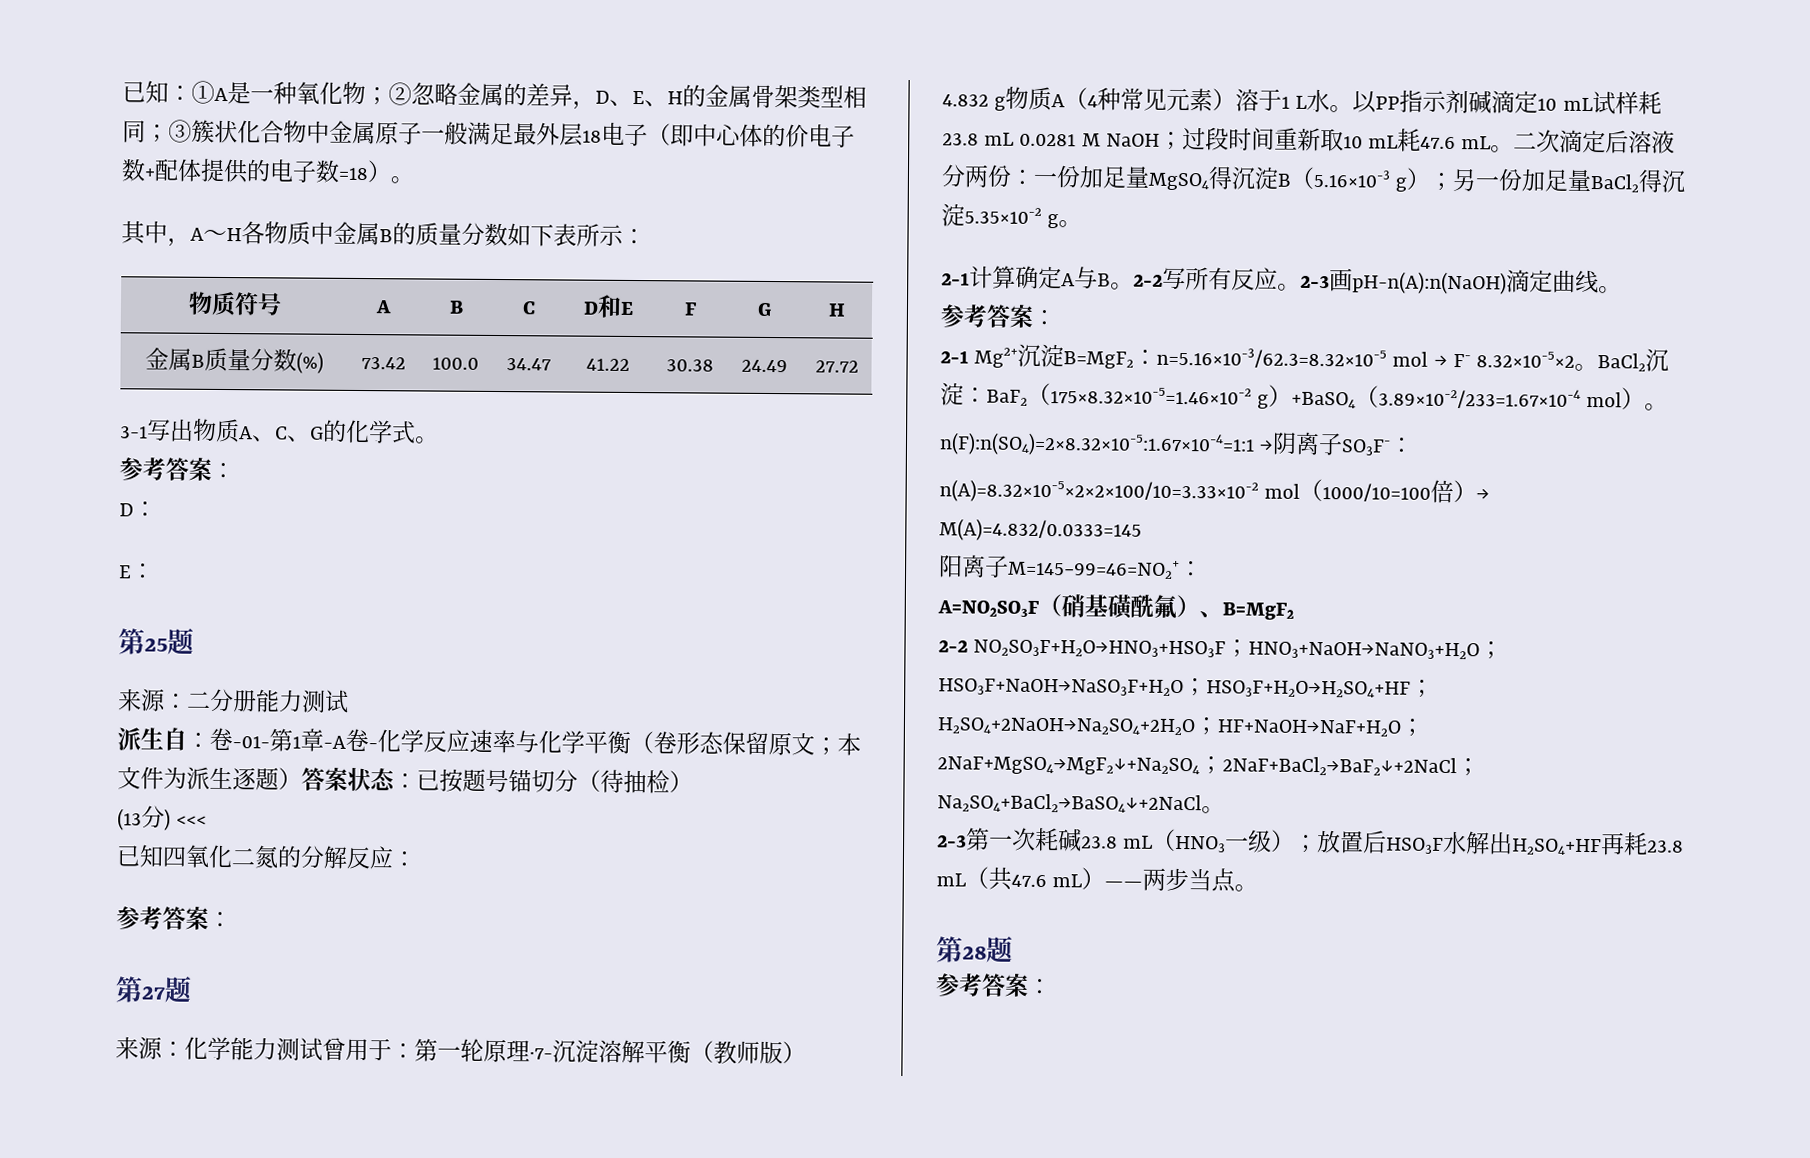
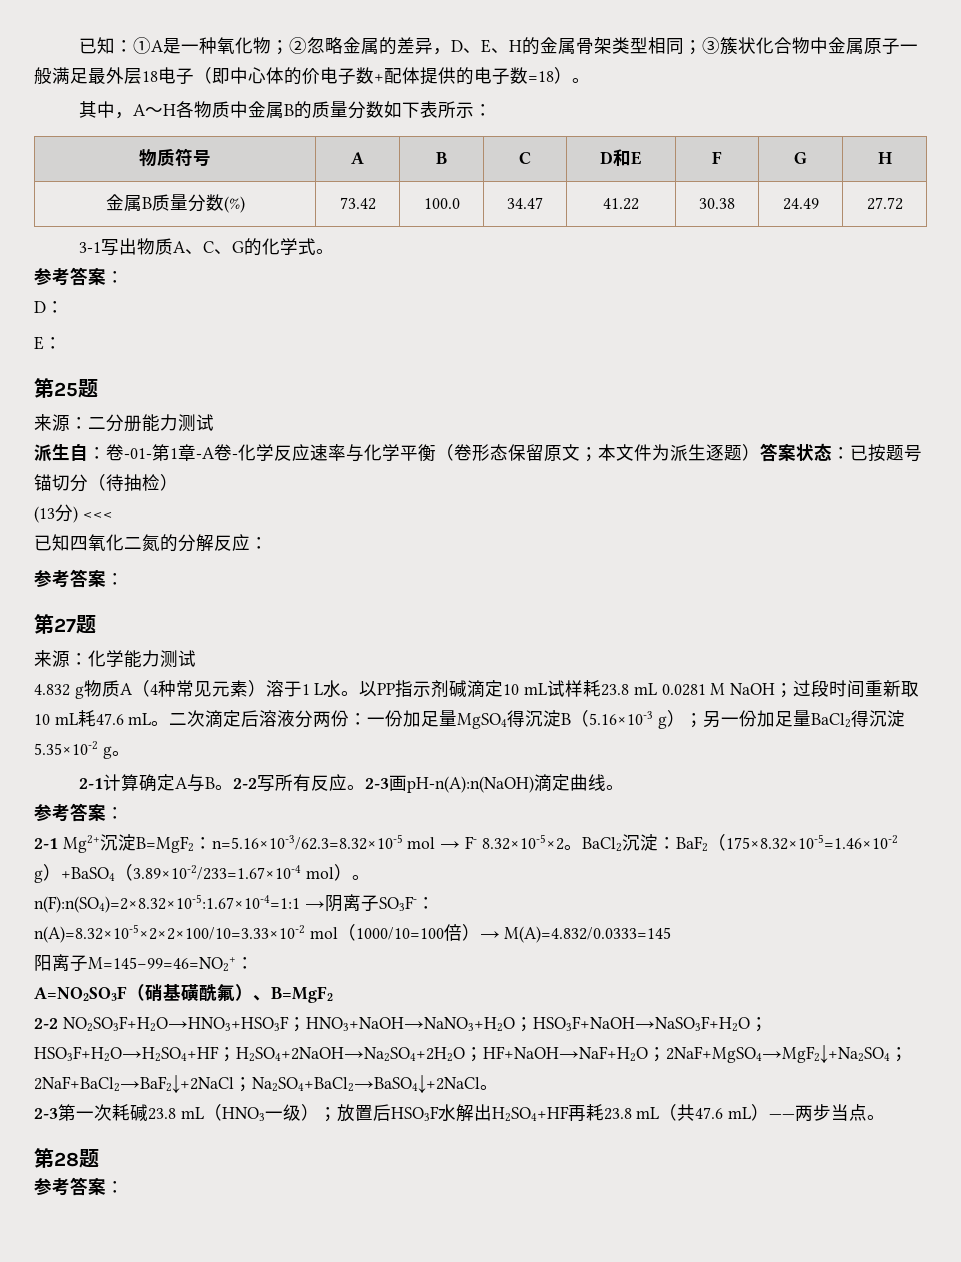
[322,1037,806,1065] 曾用于：第一轮原理·7-沉淀溶解平衡（教师版） -> (196, 658) none

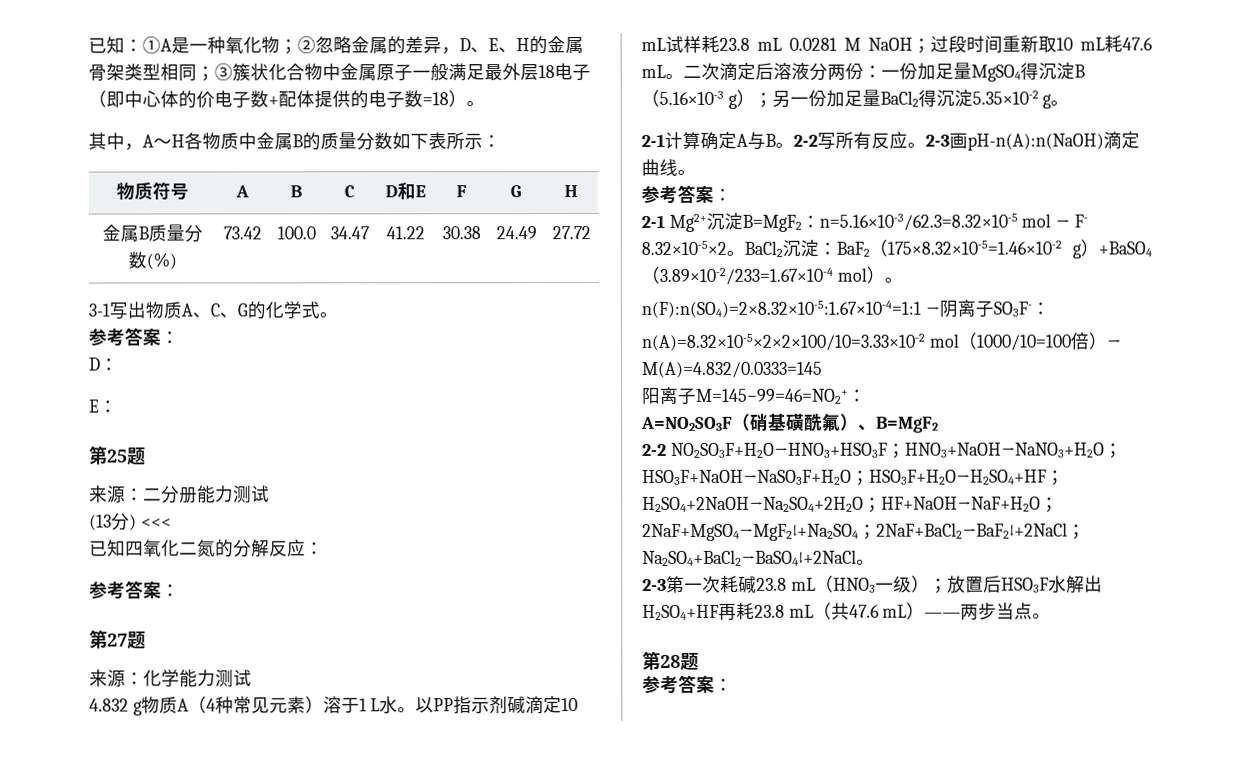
[34,443,922,462] [34,474,178,492] // 派生自：卷-01-第1章-A卷-化学反应速率与化学平衡（卷形态保留原文；本文件为派生逐题）答案状态：已按题号锚切分（待抽检） -> (270, 494) none

